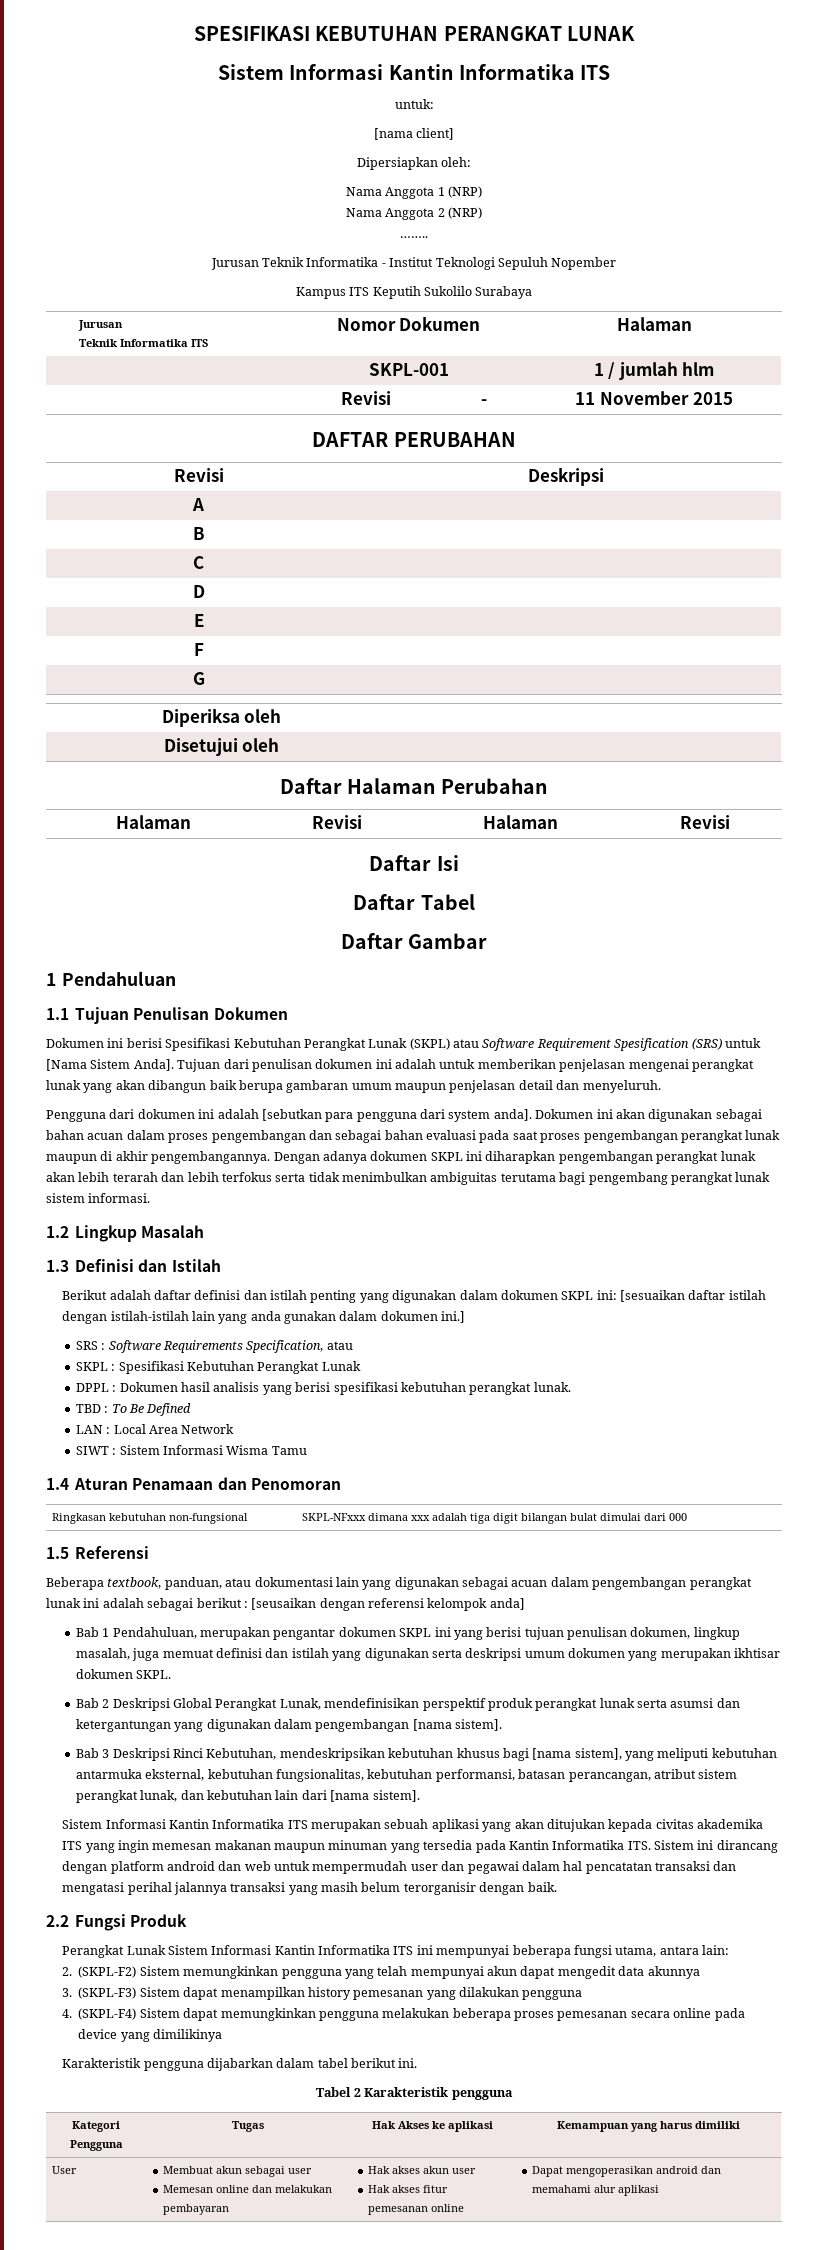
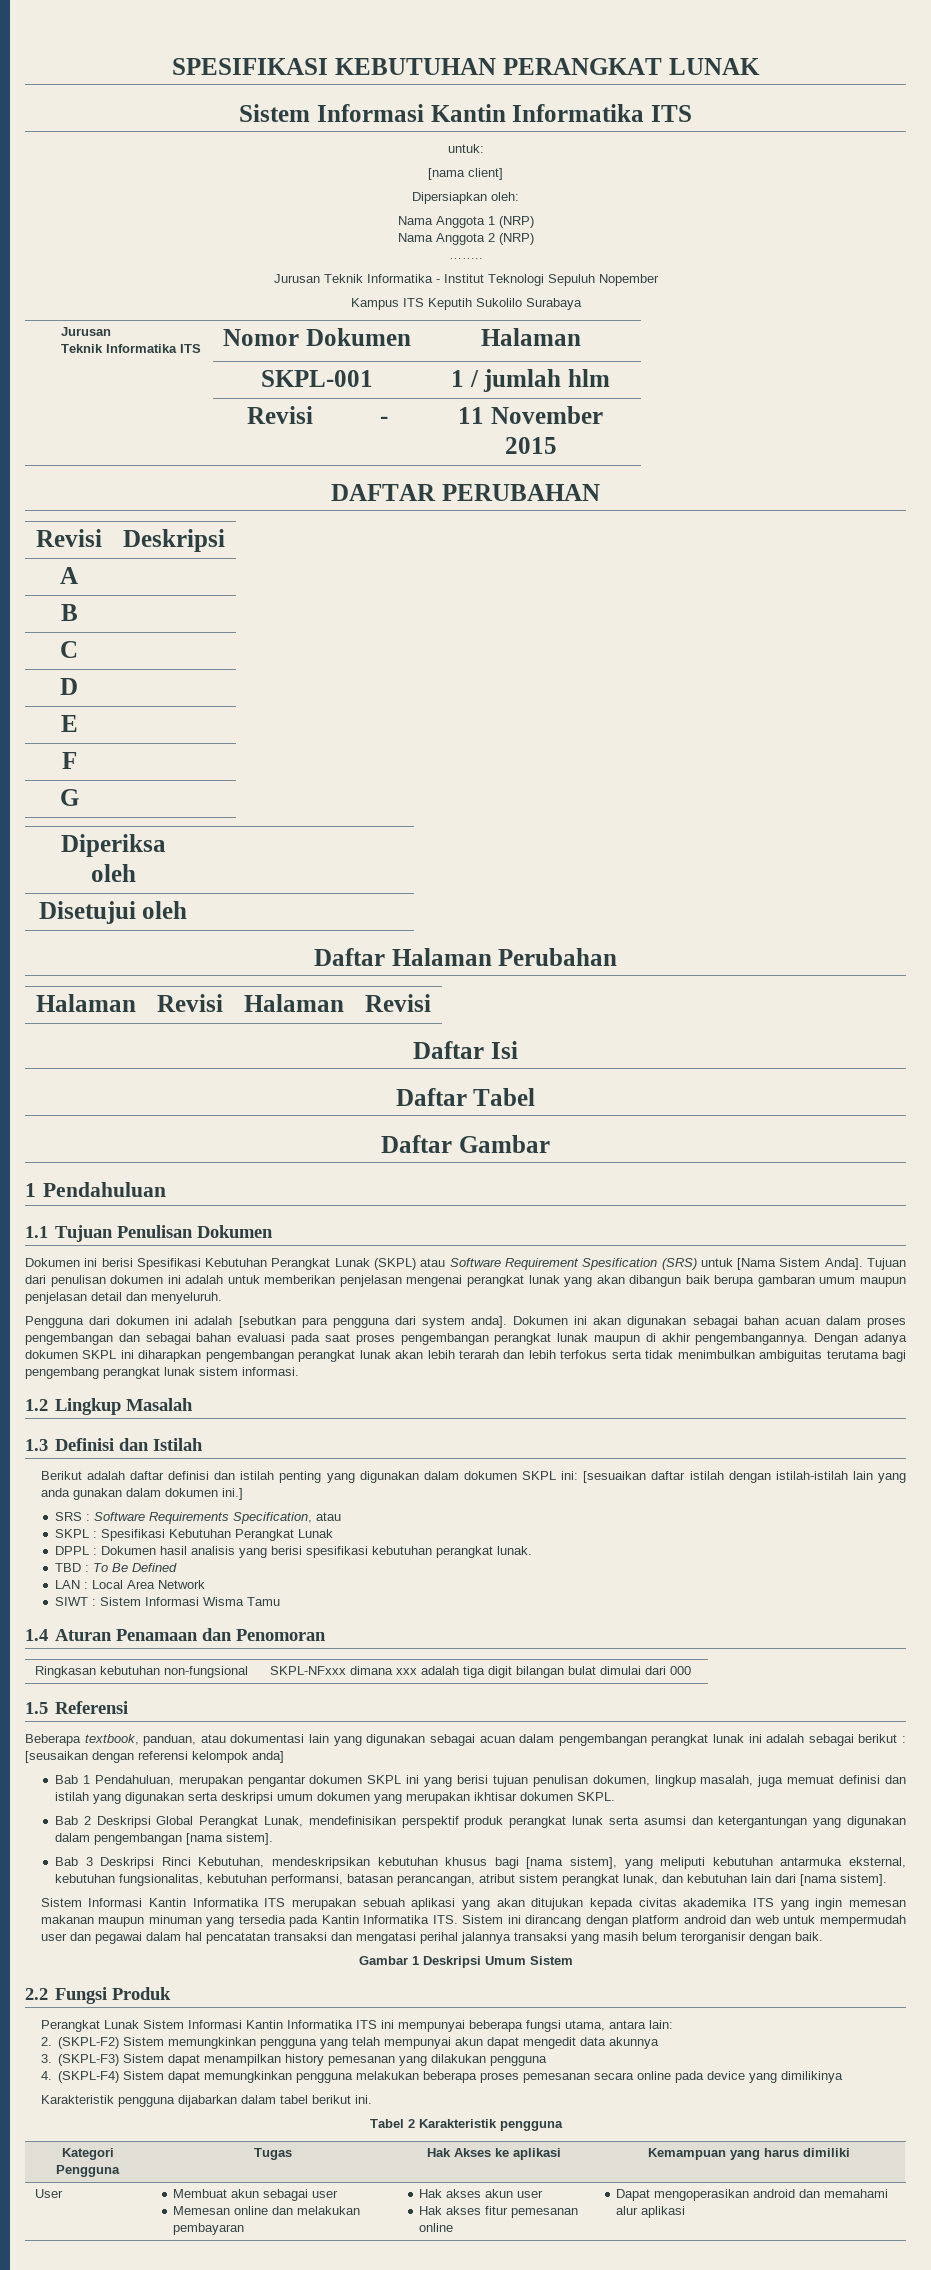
(557, 1887) none -> [358,1956,573,1968] // Gambar 1 Deskripsi Umum Sistem

